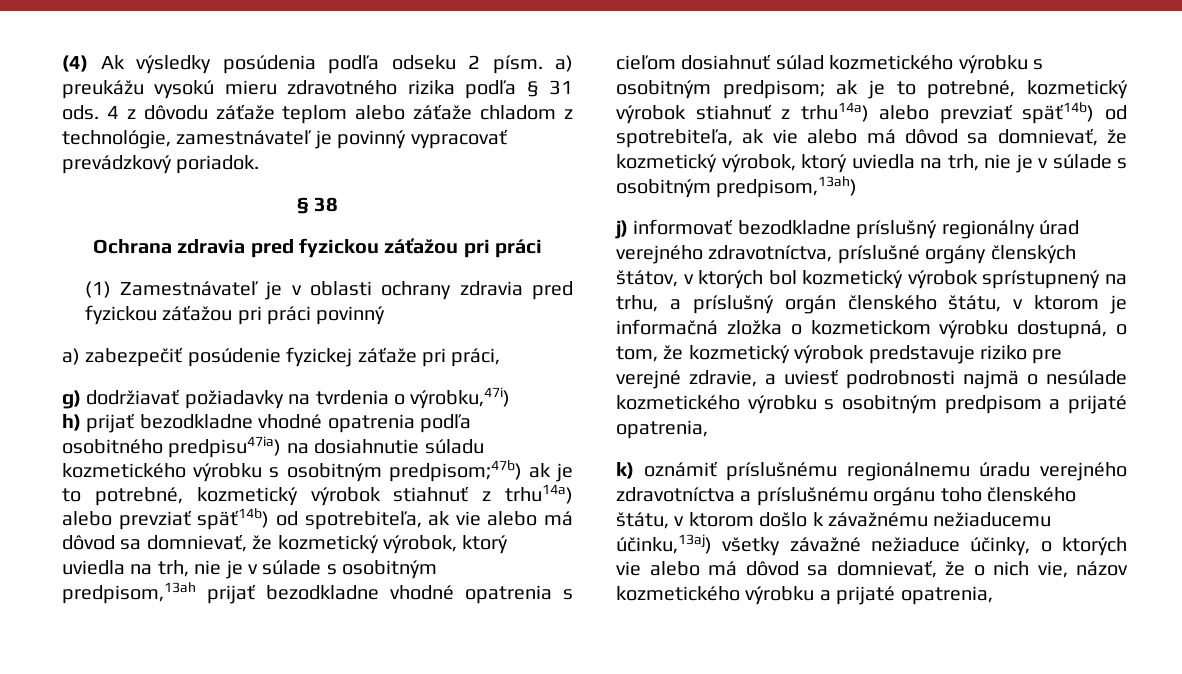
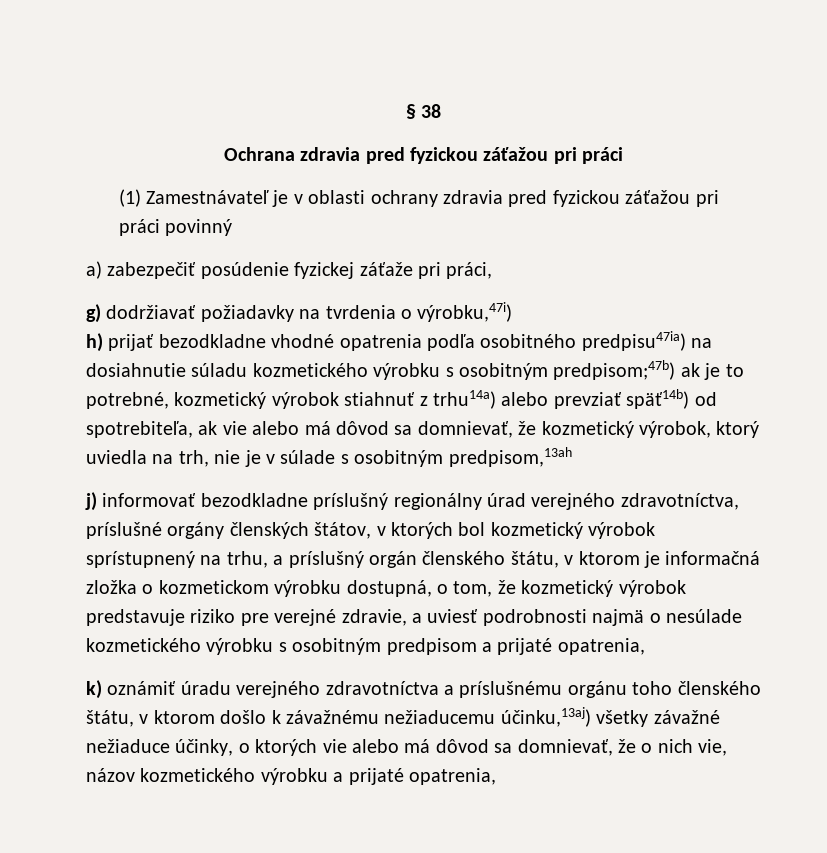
[62,55,573,74] [62,80,573,99] [62,104,574,124] [62,129,508,149] [62,155,260,174] (4) Ak výsledky posúdenia podľa odseku 2 písm. a) preukážu vysokú mieru zdravotného rizika podľa § 31 ods. 4 z dôvodu záťaže teplom alebo záťaže chladom z technológie, zamestnávateľ je povinný vypracovať prevádzkový poriadok. // -> (405, 111) none
[207,584,573,604] [616,54,1043,74] [616,80,1128,99] [616,102,1127,124] [616,128,1127,148] [616,154,1127,173] [616,176,858,198] prijať bezodkladne vhodné opatrenia s cieľom dosiahnuť súlad kozmetického výrobku s osobitným predpisom; ak je to potrebné, kozmetický výrobok stiahnuť z trhu14a) alebo prevziať späť14b) od spotrebiteľa, ak vie alebo má dôvod sa domnievať, že kozmetický výrobok, ktorý uviedla na trh, nie je v súlade s osobitným predpisom,13ah) -> (572, 457) none
[726,462,970,481] príslušnému regionálnemu -> (177, 688) none

